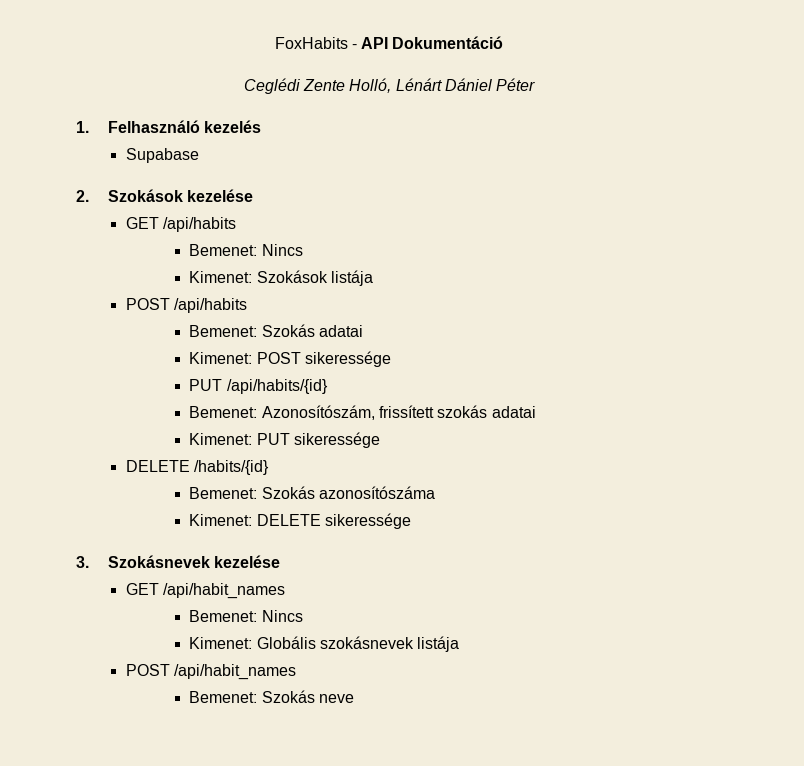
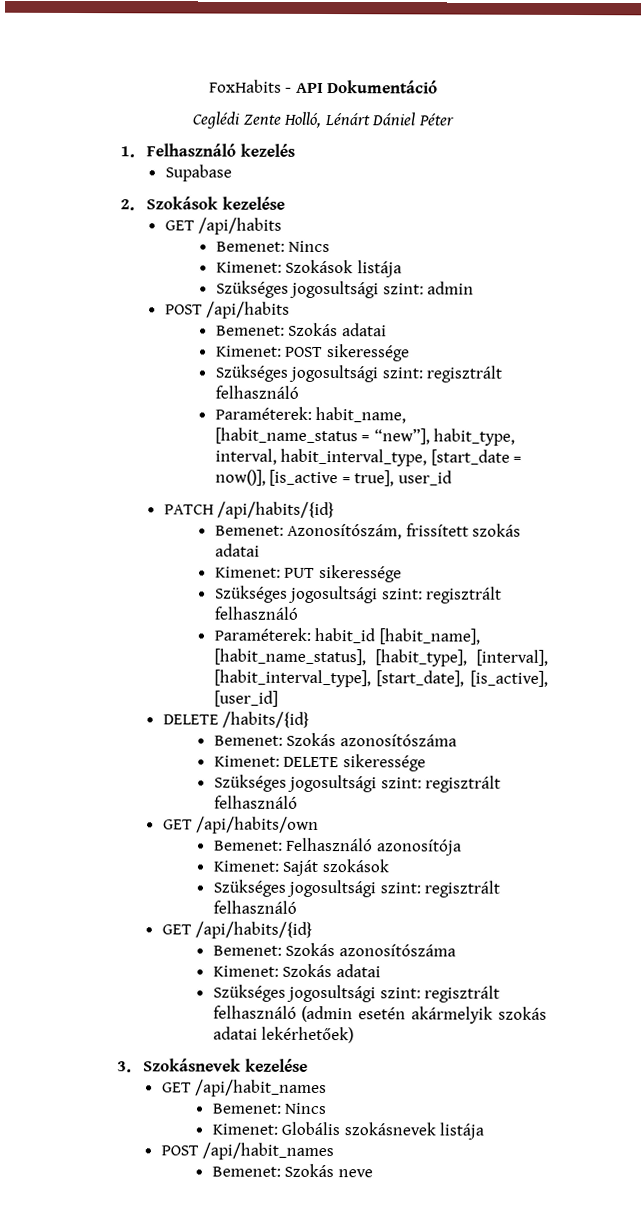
(374, 278) none -> [215,280,475,299] // Szükséges jogosultsági szint: admin
[189,379,223,391] PUT -> [214,364,503,383] [214,385,299,399] [214,406,407,424] [214,427,516,446] [214,448,523,467] [214,469,452,487] [163,504,214,515] Szükséges jogosultsági szint: regisztrált felhasználó // Paraméterek: habit_name, [habit_name_status = “new”], habit_type, interval, habit_interval_type, [start_date = now()], [is_active = true], user_id // PATCH
(381, 440) none -> [214,585,503,604] [213,606,299,620] [213,627,480,645] [213,648,548,667] [213,669,548,688] [213,690,278,707] // Szükséges jogosultsági szint: regisztrált felhasználó // Paraméterek: habit_id [habit_name], [habit_name_status], [habit_type], [interval], [habit_interval_type], [start_date], [is_active], [user_id]
(412, 521) none -> [213,774,502,793] [213,795,298,809] [162,816,320,834] [213,837,462,856] [212,859,389,876] [212,879,501,898] [212,900,297,914] [161,921,314,939] [212,942,456,957] [212,963,381,978] [212,984,501,1003] [212,1005,547,1024] [212,1026,355,1044] // Szükséges jogosultsági szint: regisztrált felhasználó // GET /api/habits/own // Bemenet: Felhasználó azonosítója // Kimenet: Saját szokások // Szükséges jogosultsági szint: regisztrált felhasználó // GET /api/habits/{id} // Bemenet: Szokás azonosítószáma // Kimenet: Szokás adatai // Szükséges jogosultsági szint: regisztrált felhasználó (admin esetén akármelyik szokás adatai lekérhetőek)

